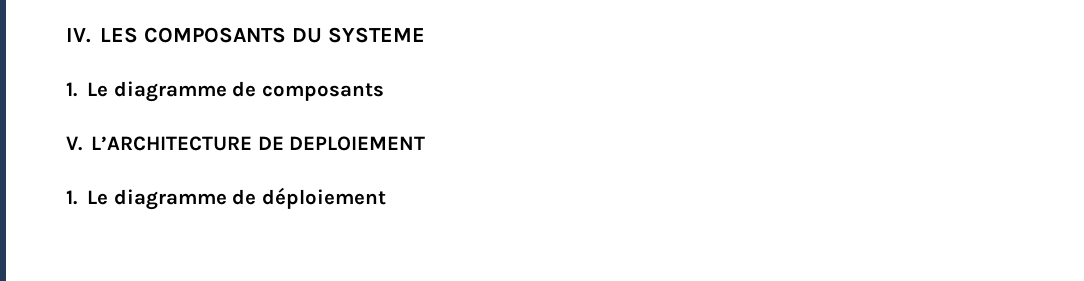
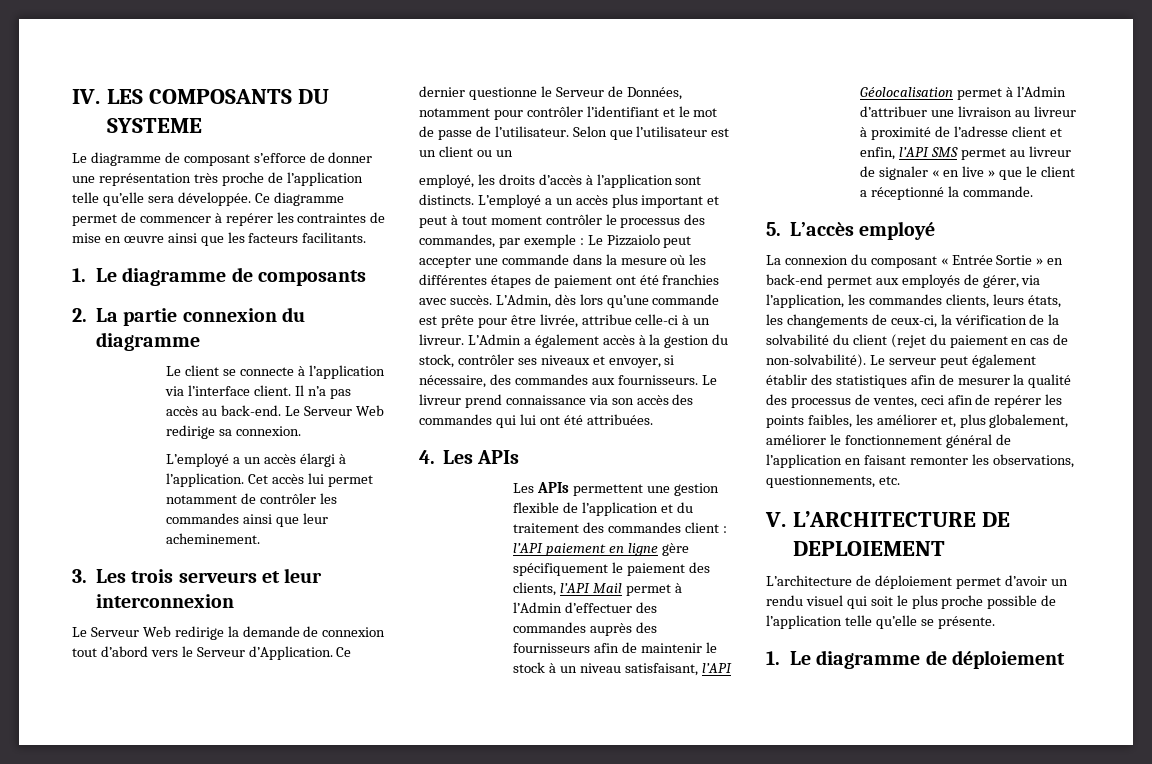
(425, 35) none -> [72,152,373,166] [72,172,363,186] [72,192,344,206] [72,212,386,226] [72,232,367,246] // Le diagramme de composant s’efforce de donner une représentation très proche de l’application telle qu’elle sera développée. Ce diagramme permet de commencer à repérer les contraintes de mise en œuvre ainsi que les facteurs facilitants.
[66,136,426,151] V. L’ARCHITECTURE DE DEPLOIEMENT -> [72,307,305,326] [96,332,201,351] [166,365,385,379] [165,385,351,399] [166,405,384,416] [166,425,302,439] [166,453,346,467] [166,473,373,487] [166,493,337,504] [166,513,328,527] [166,533,261,544] [72,568,323,583] [96,594,235,608] [72,626,386,640] [72,646,352,660] [419,86,682,100] [419,106,718,120] [419,126,730,140] [419,146,513,157] [419,174,702,188] [419,194,720,208] [419,214,706,228] [419,234,692,248] [419,254,707,268] [419,274,720,288] [419,294,720,308] [419,314,711,328] [419,334,729,348] [419,354,675,368] [419,374,717,388] [419,394,694,408] [419,414,653,428] [419,450,520,464] [513,482,719,496] [513,502,693,516] [513,522,727,533] [513,543,689,556] [513,562,710,576] [513,582,682,596] [513,602,658,613] [513,622,658,636] [513,642,717,653] [513,662,732,676] [860,86,1066,100] [860,106,1076,117] [860,126,1062,140] [860,146,1071,160] [860,166,1075,180] [860,186,1033,200] [766,221,936,240] [766,254,1064,268] [766,274,1041,288] [766,294,1061,308] [766,314,1060,328] [766,334,1069,348] [766,354,1036,368] [766,374,1072,388] [766,394,1063,408] [766,414,1069,428] [766,434,1011,448] [766,454,1074,468] [766,475,900,488] [765,511,1011,527] [793,541,946,556] [766,575,1068,589] [766,595,1057,609] [766,615,995,629] 2. La partie connexion du diagramme // Le client se connecte à l’application via l’interface client. Il n’a pas accès au back-end. Le Serveur Web redirige sa connexion. // L’employé a un accès élargi à l’application. Cet accès lui permet notamment de contrôler les commandes ainsi que leur acheminement. // 3. Les trois serveurs et leur interconnexion // Le Serveur Web redirige la demande de connexion tout d’abord vers le Serveur d’Application. Ce dernier questionne le Serveur de Données, notamment pour contrôler l’identifiant et le mot de passe de l’utilisateur. Selon que l’utilisateur est un client ou un // employé, les droits d’accès à l’application sont distincts. L’employé a un accès plus important et peut à tout moment contrôler le processus des commandes, par exemple : Le Pizzaiolo peut accepter une commande dans la mesure où les différentes étapes de paiement ont été franchies avec succès. L’Admin, dès lors qu’une commande est prête pour être livrée, attribue celle-ci à un livreur. L’Admin a également accès à la gestion du stock, contrôler ses niveaux et envoyer, si nécessaire, des commandes aux fournisseurs. Le livreur prend connaissance via son accès des commandes qui lui ont été attribuées. // 4. Les APIs // Les APIs permettent une gestion flexible de l’application et du traitement des commandes client : l’API paiement en ligne gère spécifiquement le paiement des clients, l’API Mail permet à l’Admin d’effectuer des commandes auprès des fournisseurs afin de maintenir le stock à un niveau satisfaisant, l’API Géolocalisation permet à l’Admin d’attribuer une livraison au livreur à proximité de l’adresse client et enfin, l’API SMS permet au livreur de signaler « en live » que le client a réceptionné la commande. // 5. L’accès employé // La connexion du composant « Entrée Sortie » en back-end permet aux employés de gérer, via l’application, les commandes clients, leurs états, les changements de ceux-ci, la vérification de la solvabilité du client (rejet du paiement en cas de non-solvabilité). Le serveur peut également établir des statistiques afin de mesurer la qualité des processus de ventes, ceci afin de repérer les points faibles, les améliorer et, plus globalement, améliorer le fonctionnement général de l’application en faisant remonter les observations, questionnements, etc. // V. L’ARCHITECTURE DE DEPLOIEMENT // L’architecture de déploiement permet d’avoir un rendu visuel qui soit le plus proche possible de l’application telle qu’elle se présente.

